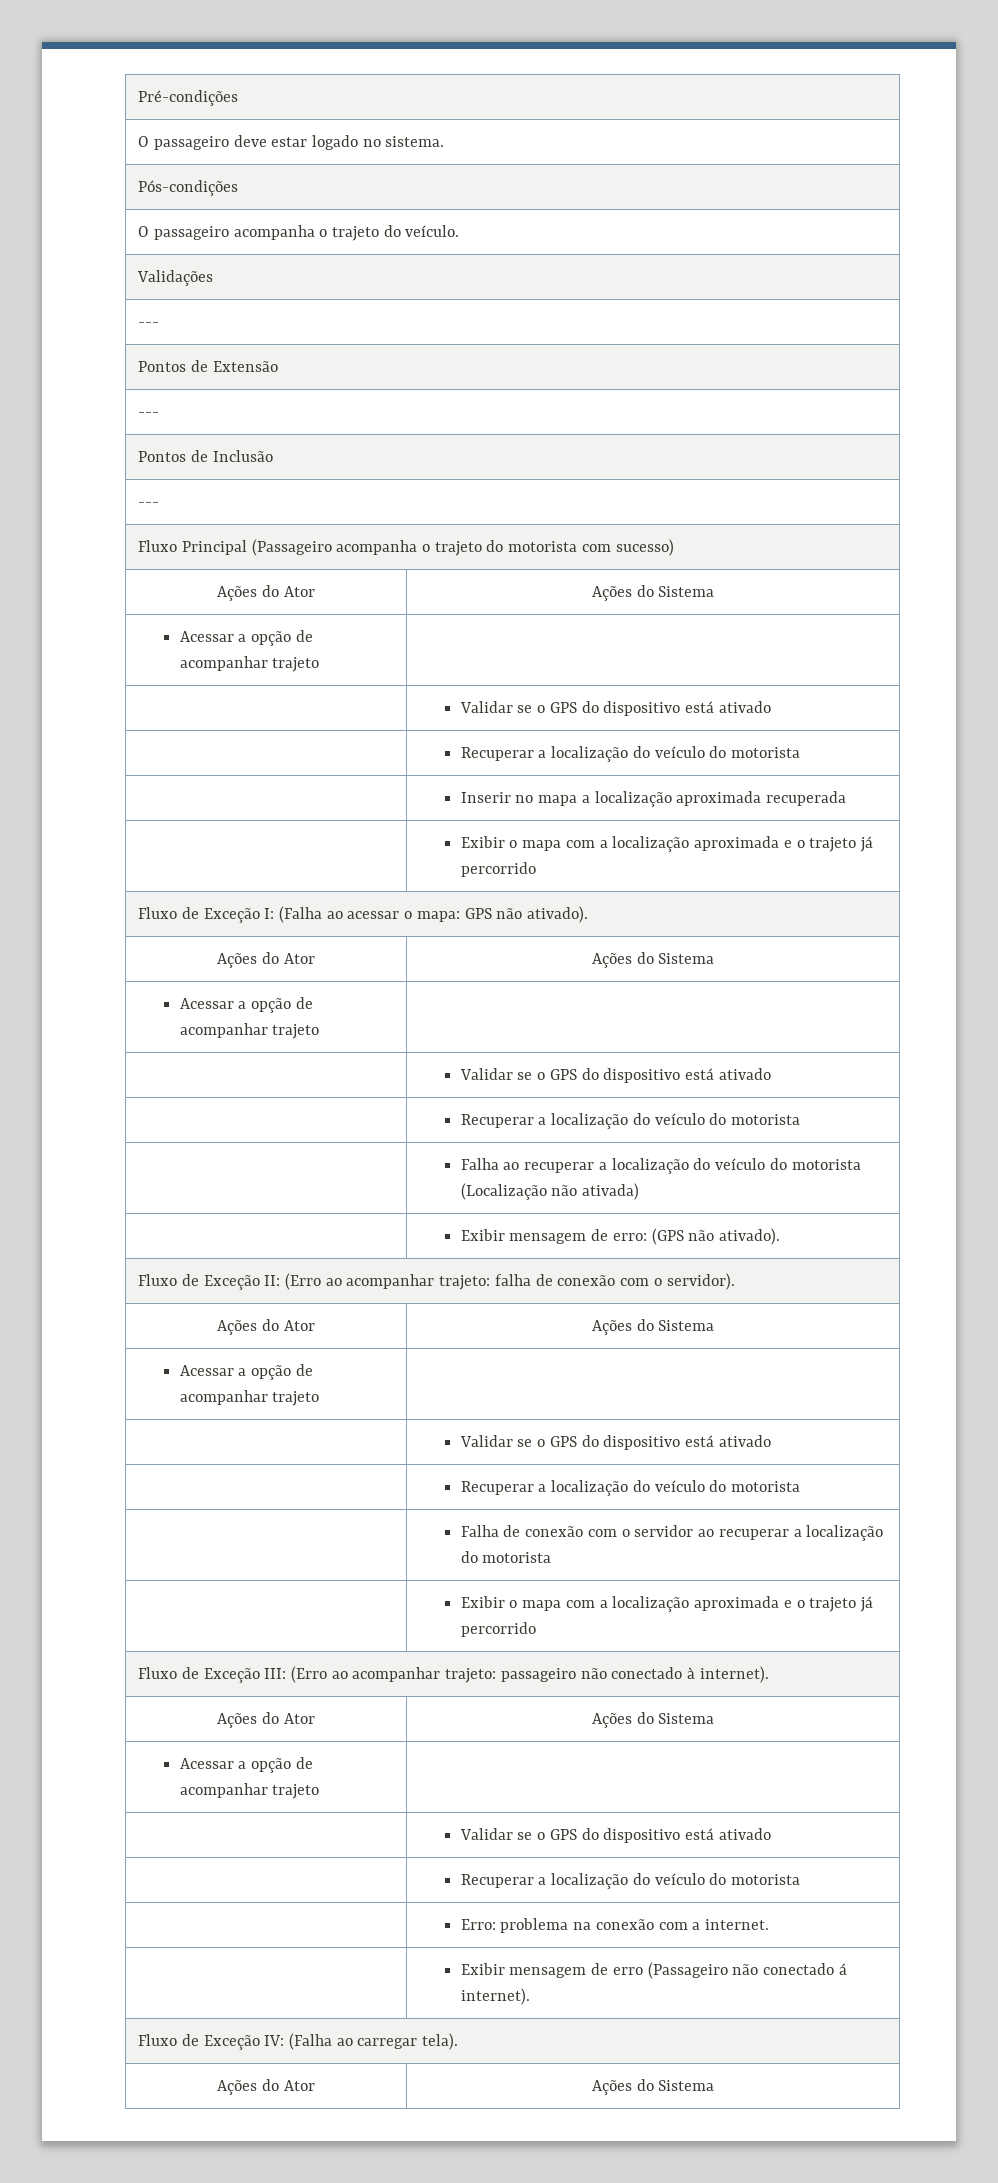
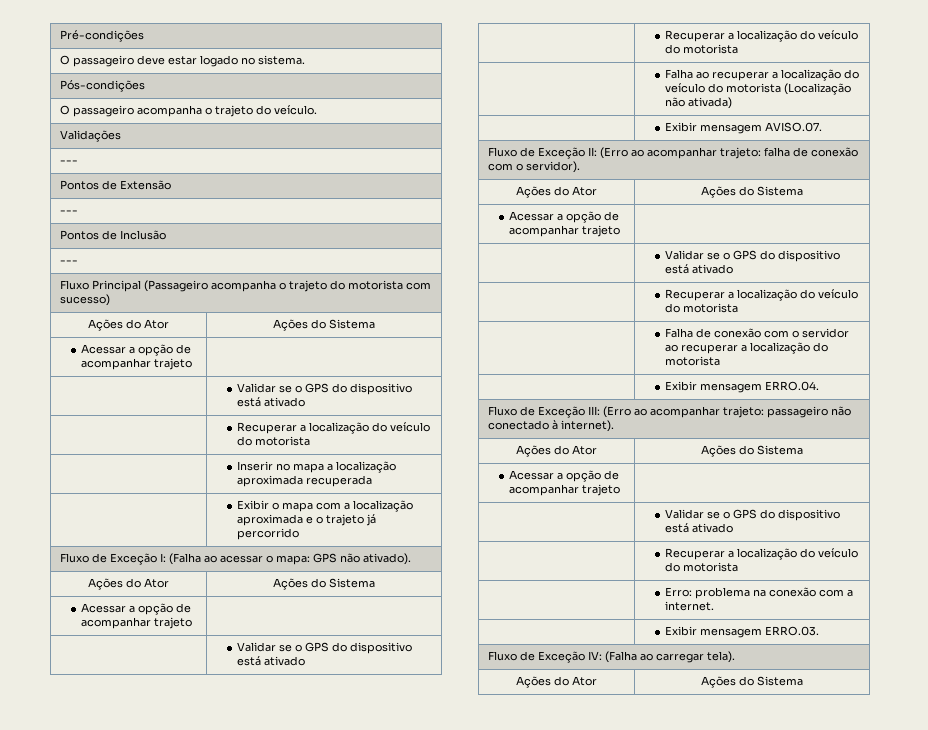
[591,1228,781,1245] de erro: (GPS não ativado). -> [764,122,822,132] AVISO.07.
[509,1596,873,1612] [460,1622,536,1637] o mapa com a localização aproximada e o trajeto já percorrido -> [699,381,819,393] mensagem ERRO.04.
[591,1962,847,1979] [460,1988,530,2005] de erro (Passageiro não conectado á internet). -> [764,626,819,636] ERRO.03.

